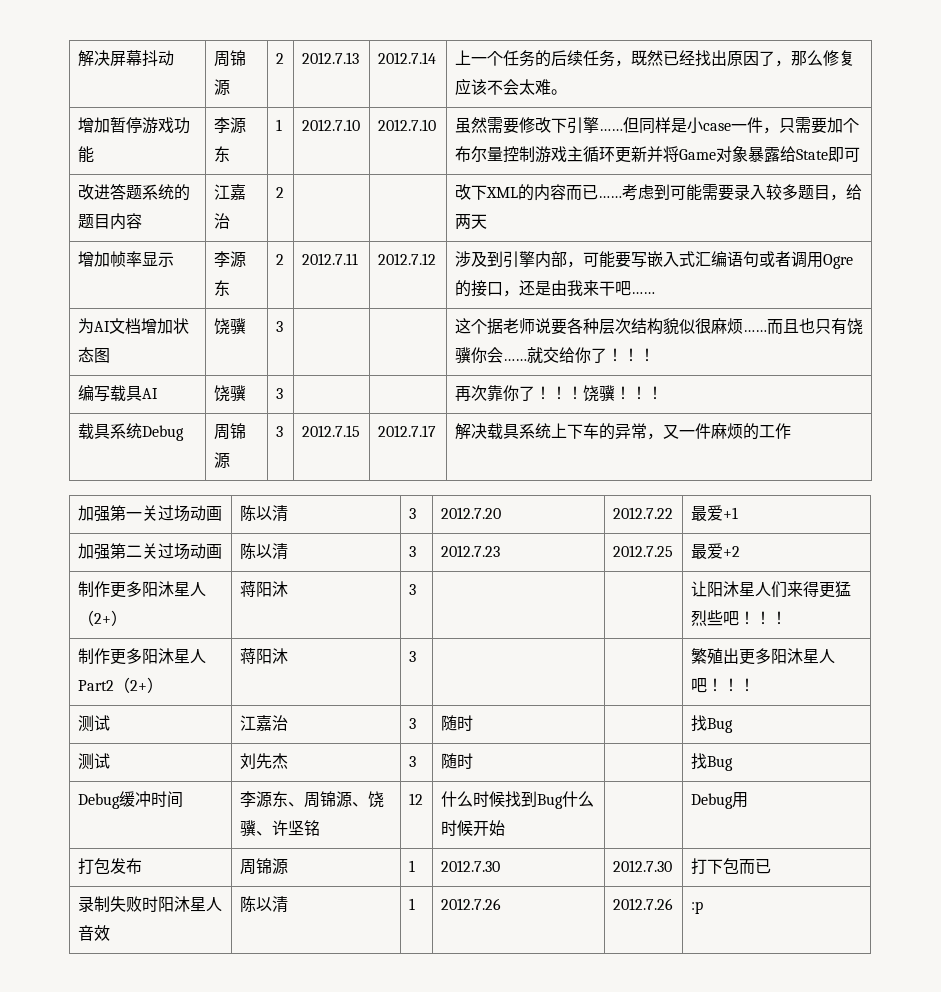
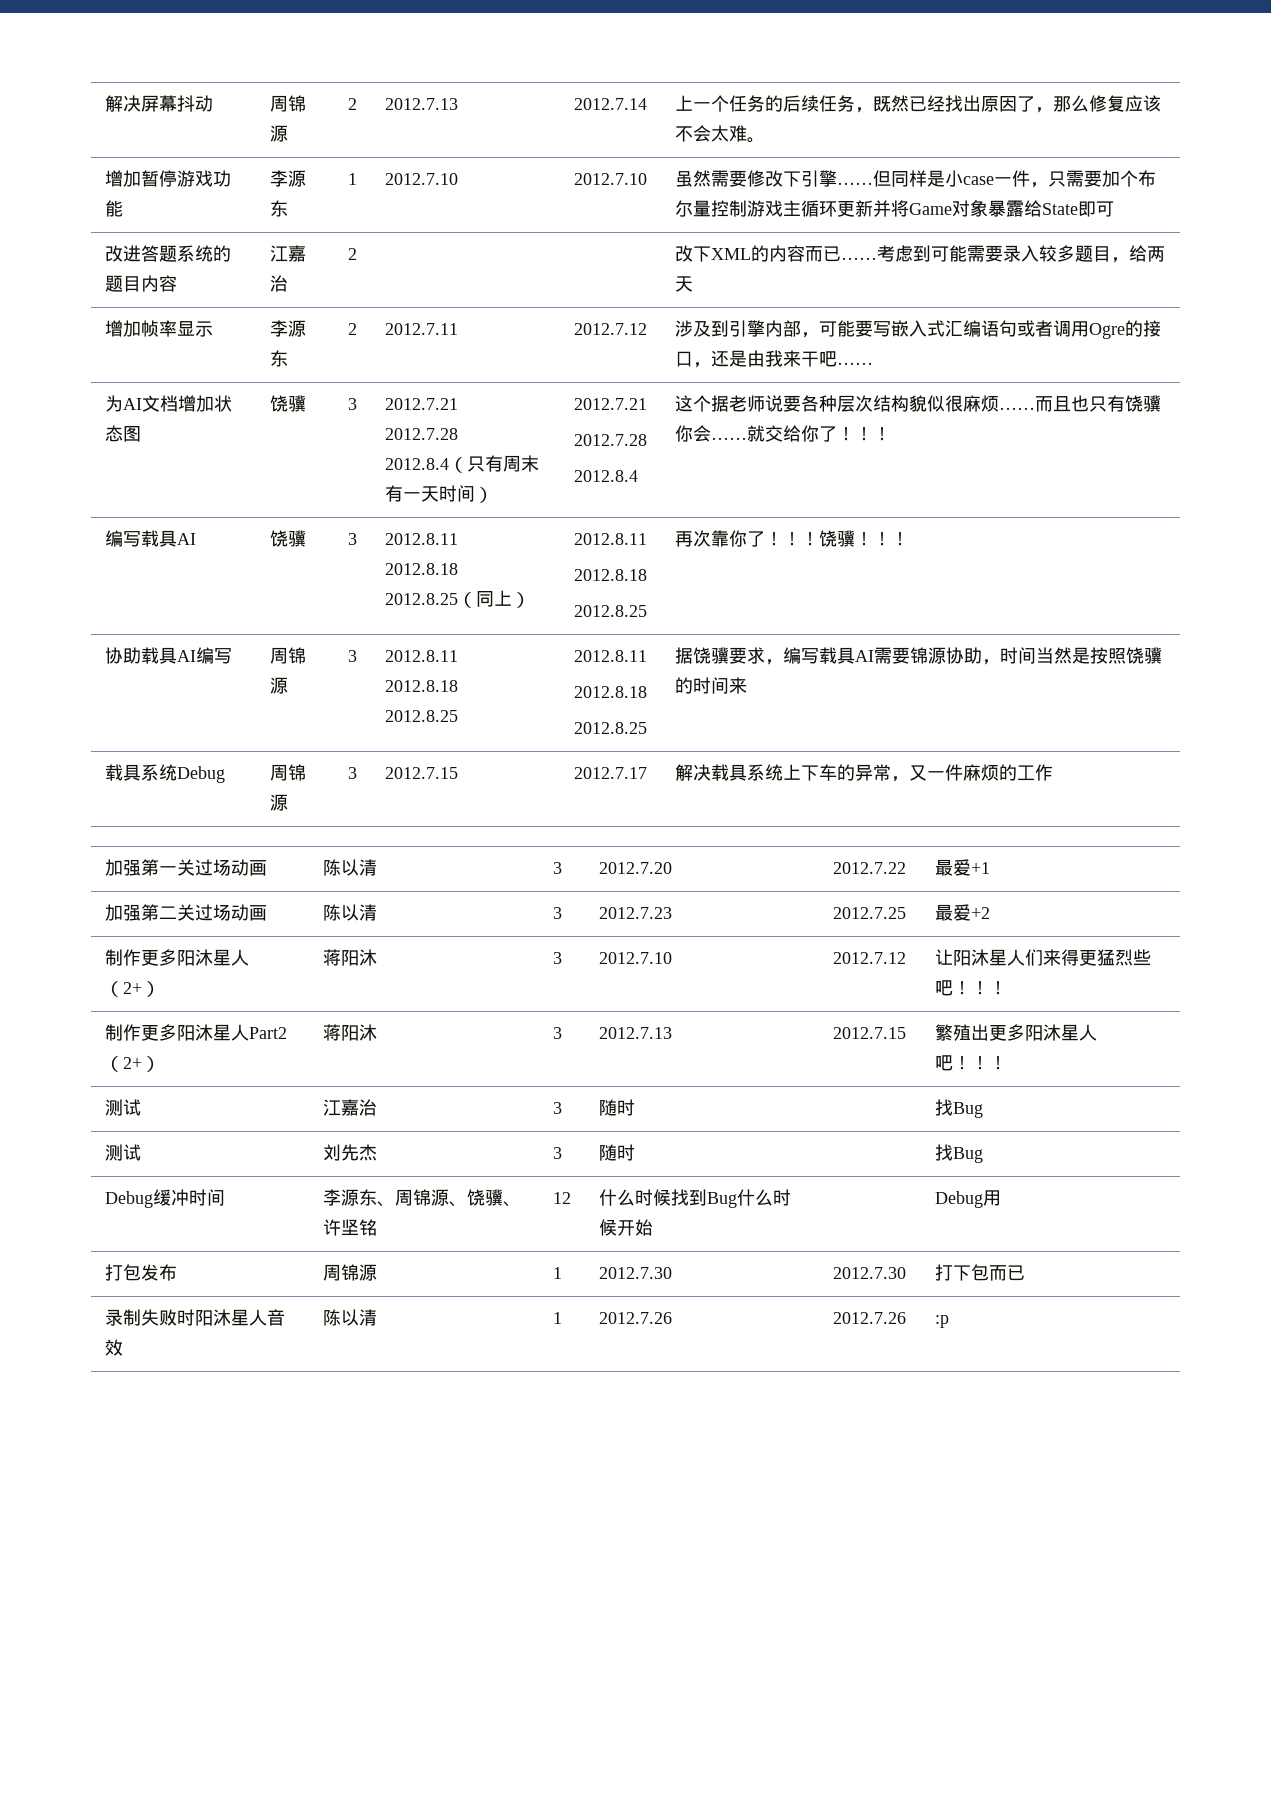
(283, 326) | -> [384,398,458,410] [384,428,458,440] [384,455,539,473] [384,485,493,503] [573,398,647,410] [573,434,647,446] [573,470,638,482] 2012.7.21 // 2012.7.28 // 2012.8.4（只有周末有一天时间） | 2012.7.21 // 2012.7.28 // 2012.8.4
(283, 393) | -> [384,533,458,545] [384,563,458,575] [384,590,530,608] [573,533,647,545] [573,569,647,581] [573,605,647,617] 2012.8.11 // 2012.8.18 // 2012.8.25（同上） | 2012.8.11 // 2012.8.18 // 2012.8.25
(663, 393) none -> [104,647,232,664] [269,647,306,664] [269,677,288,694] [347,650,357,662] [384,650,458,662] [384,680,458,692] [384,710,458,722] [573,650,647,662] [573,686,647,698] [573,722,647,734] [674,647,1162,665] [674,677,747,694] // 协助载具AI编写 | 周锦源 | 3 | 2012.8.11 // 2012.8.18 // 2012.8.25 | 2012.8.11 // 2012.8.18 // 2012.8.25 | 据饶骥要求，编写载具AI需要锦源协助，时间当然是按照饶骥的时间来
(416, 589) | -> [598,952,672,964] [832,952,906,964] 2012.7.10 | 2012.7.12
(416, 656) | -> [598,1027,672,1039] [832,1027,906,1039] 2012.7.13 | 2012.7.15

